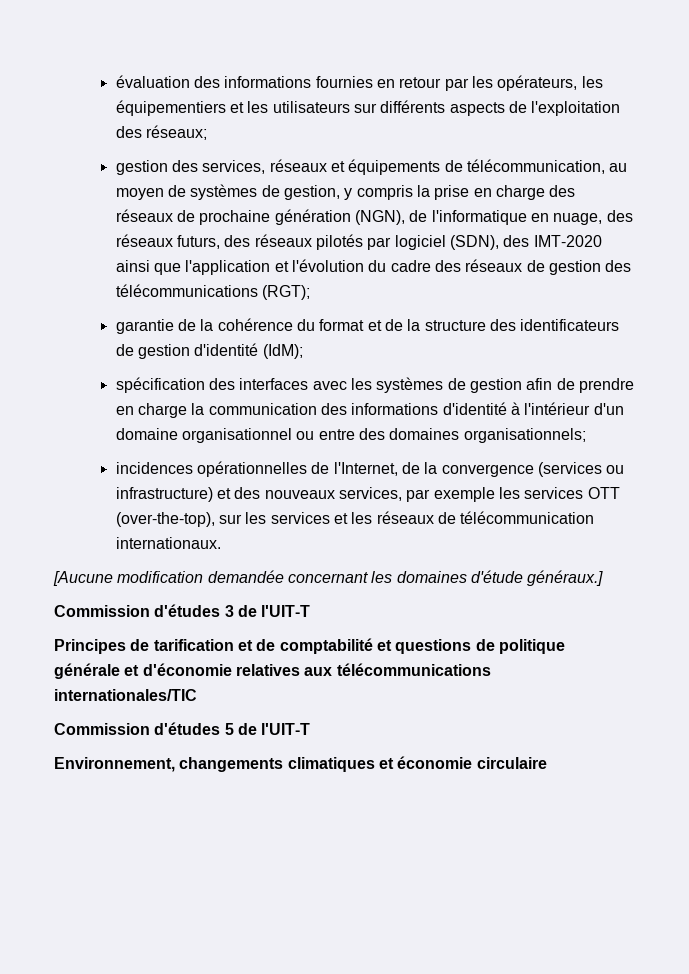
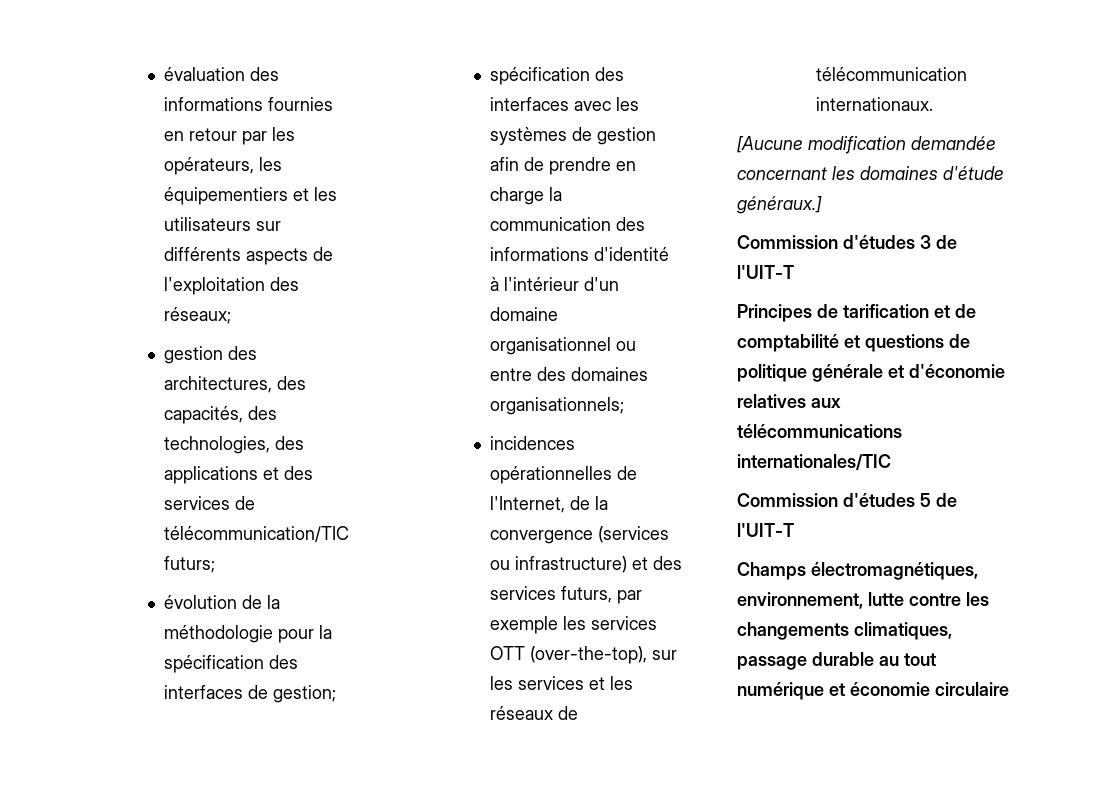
[202,159,628,175] [115,184,576,200] [115,209,633,225] [115,234,602,250] [115,259,632,275] [115,284,310,300] [115,318,620,334] [115,343,303,359] services, réseaux et équipements de télécommunication, au moyen de systèmes de gestion, y compris la prise en charge des réseaux de prochaine génération (NGN), de l'informatique en nuage, des réseaux futurs, des réseaux pilotés par logiciel (SDN), des IMT-2020 ainsi que l'application et l'évolution du cadre des réseaux de gestion des télécommunications (RGT); // garantie de la cohérence du format et de la structure des identificateurs de gestion d'identité (IdM); -> [164,376,307,393] [164,406,278,424] [164,436,305,454] [164,466,314,484] [164,496,256,510] [164,526,350,542] [164,556,216,573] [164,595,281,609] [164,625,333,643] [164,655,299,673] [164,685,337,703] architectures, des capacités, des technologies, des applications et des services de télécommunication/TIC futurs; // évolution de la méthodologie pour la spécification des interfaces de gestion;
[264,487,402,501] nouveaux services, -> [490,586,613,603] services futurs,
[54,757,375,772] Environnement, changements climatiques -> [737,562,978,580] [737,592,989,609] [737,622,952,640] [737,652,936,670] [737,682,824,700] Champs électromagnétiques, environnement, lutte contre les changements climatiques, passage durable au tout numérique

